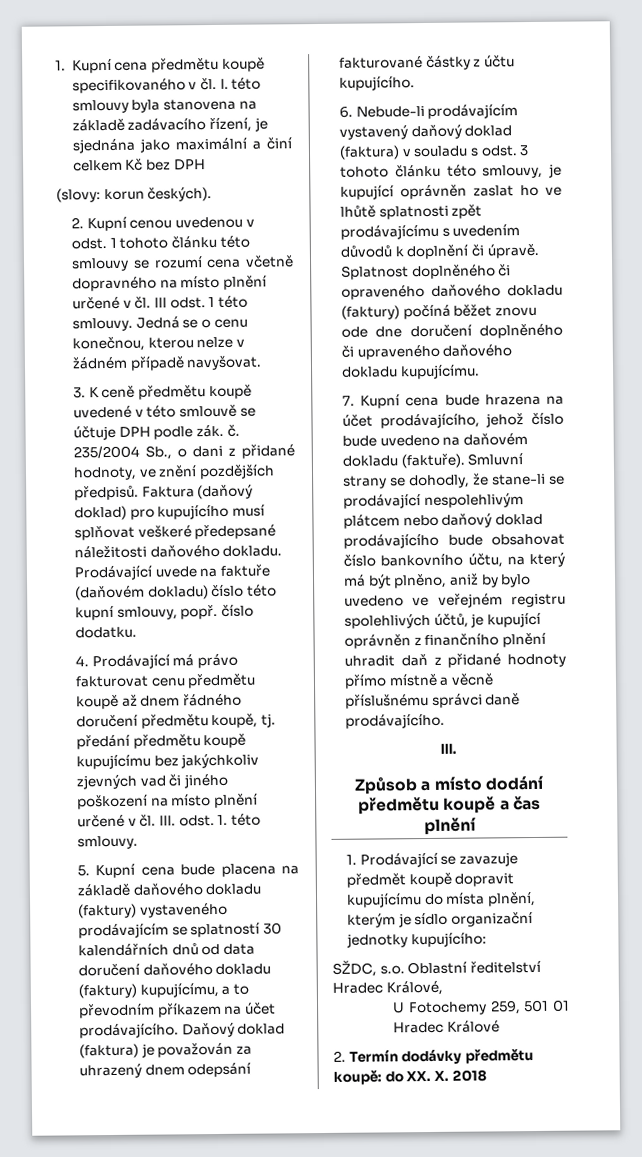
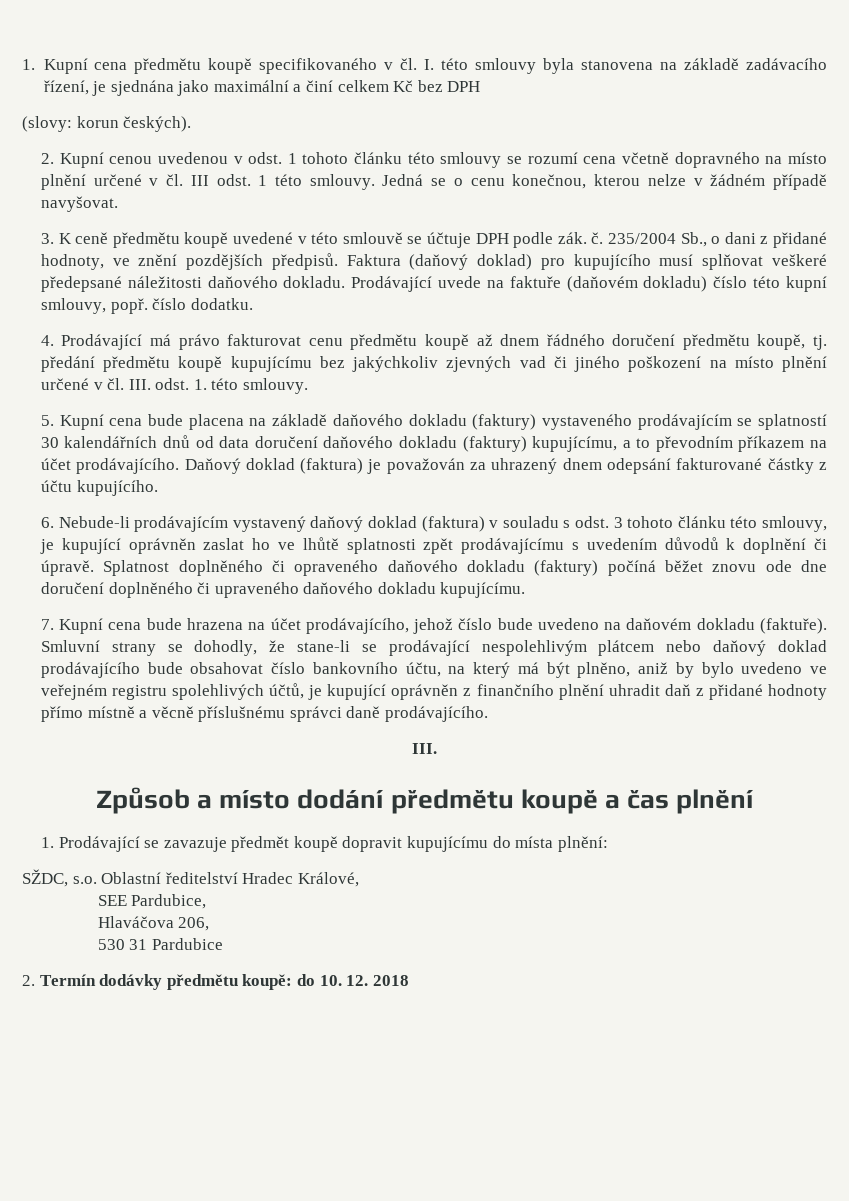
[486,891,536,907] [347,912,533,928] [346,932,487,948] plnění, kterým je sídlo organizační jednotky kupujícího: -> [557,836,608,852] plnění:
[392,999,570,1016] [393,1020,500,1034] U Fotochemy 259, 501 01 Hradec Králové -> [97,894,207,909] [97,916,210,931] [97,938,223,950] SEE Pardubice, // Hlaváčova 206, // 530 31 Pardubice
[406,1070,449,1082] XX. X. -> [319,975,369,986] 10. 12.

